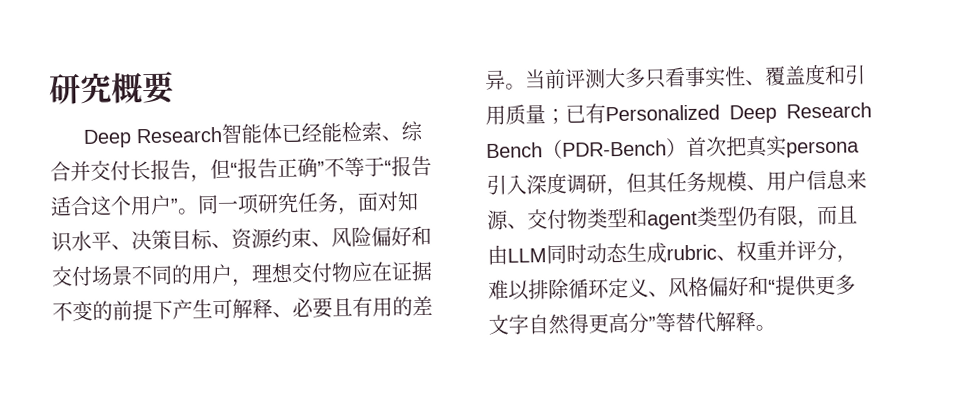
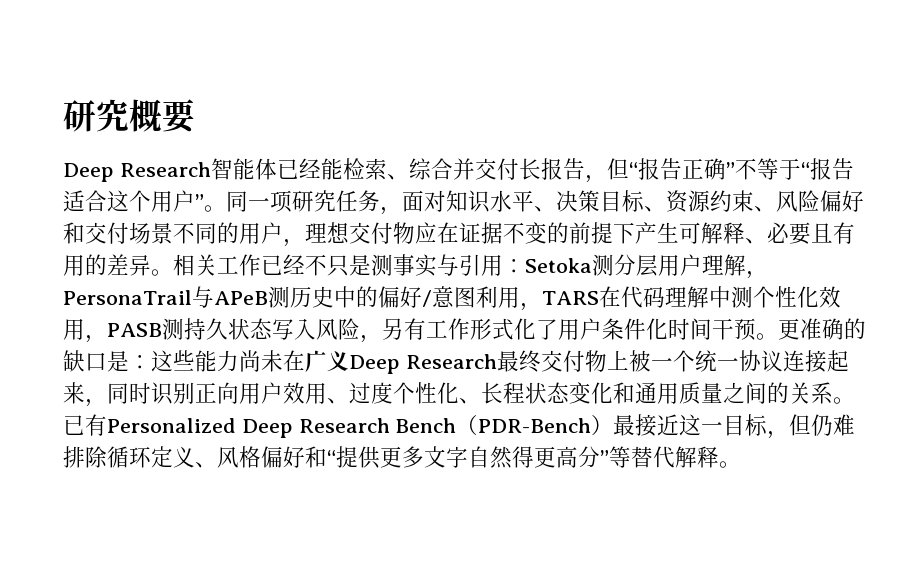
[524,63,866,90] [485,104,566,126] 当前评测大多只看事实性、覆盖度和引用质量； -> [173,254,768,279] [63,286,841,311] [63,318,866,343] [63,350,849,374] [63,382,855,407] 相关工作已经不只是测事实与引用：Setoka测分层用户理解，PersonaTrail与APeB测历史中的偏好/意图利用，TARS在代码理解中测个性化效用，PASB测持久状态写入风险，另有工作形式化了用户条件化时间干预。更准确的缺口是：这些能力尚未在广义Deep Research最终交付物上被一个统一协议连接起来，同时识别正向用户效用、过度个性化、长程状态变化和通用质量之间的关系。
[685,135,860,158] [486,169,867,197] [487,205,858,230] [487,239,857,265] [488,279,530,301] 首次把真实persona引入深度调研，但其任务规模、用户信息来源、交付物类型和agent类型仍有限，而且由LLM同时动态生成rubric、权重并评分，难以 -> [613,414,856,439] 最接近这一目标，但仍难

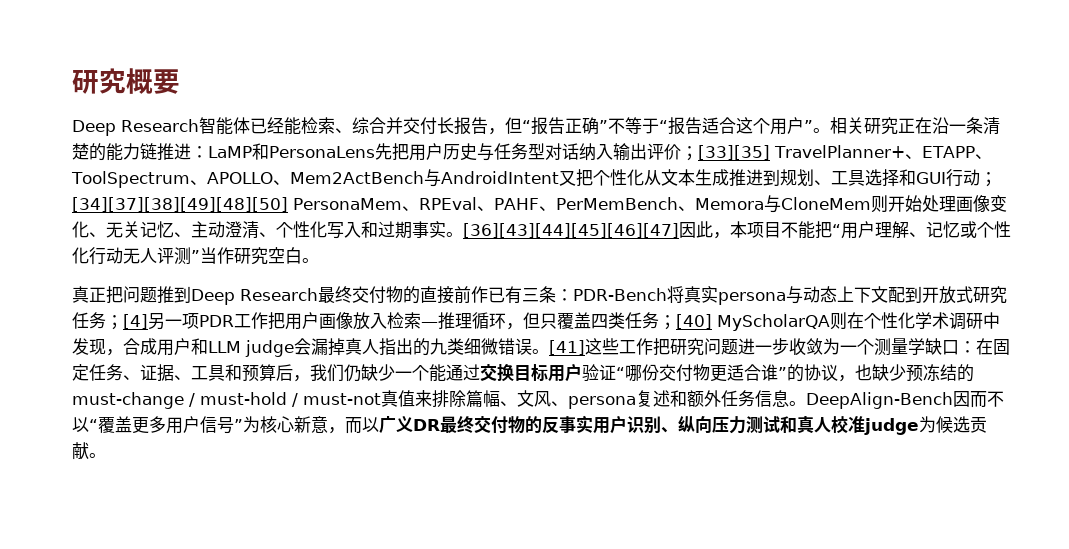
[226,190,864,215] [63,222,855,247] [63,254,768,279] [63,286,841,311] [63,318,866,343] [63,350,349,372] 同一项研究任务，面对知识水平、决策目标、资源约束、风险偏好和交付场景不同的用户，理想交付物应在证据不变的前提下产生可解释、必要且有用的差异。相关工作已经不只是测事实与引用：Setoka测分层用户理解，PersonaTrail与APeB测历史中的偏好/意图利用，TARS在代码理解中测个性化效用，PASB测持久状态写入风险，另有工作形式化了用户条件化时间干预。更准确的缺口是：这些能力尚未在广义 -> [829,117,1000,135] [72,143,992,161] [71,169,997,188] [72,195,1007,213] [72,221,1011,239] [72,247,319,265] [72,286,191,304] 相关研究正在沿一条清楚的能力链推进：LaMP和PersonaLens先把用户历史与任务型对话纳入输出评价；[33][35] TravelPlanner+、ETAPP、ToolSpectrum、APOLLO、Mem2ActBench与AndroidIntent又把个性化从文本生成推进到规划、工具选择和GUI行动；[34][37][38][49][48][50] PersonaMem、RPEval、PAHF、PerMemBench、Memora与CloneMem则开始处理画像变化、无关记忆、主动澄清、个性化写入和过期事实。[36][43][44][45][46][47]因此，本项目不能把“用户理解、记忆或个性化行动无人评测”当作研究空白。 // 真正把问题推到
[606,350,849,372] [63,382,855,407] [63,414,856,439] [63,446,719,469] 上被一个统一协议连接起来，同时识别正向用户效用、过度个性化、长程状态变化和通用质量之间的关系。已有Personalized Deep Research Bench（PDR-Bench）最接近这一目标，但仍难排除循环定义、风格偏好和“提供更多文字自然得更高分”等替代解释 -> [402,286,1007,305] [72,312,1000,331] [72,338,1010,357] [72,363,974,382] [72,390,1004,409] [72,415,987,435] [72,442,89,460] 的直接前作已有三条：PDR-Bench将真实persona与动态上下文配到开放式研究任务；[4]另一项PDR工作把用户画像放入检索—推理循环，但只覆盖四类任务；[40] MyScholarQA则在个性化学术调研中发现，合成用户和LLM judge会漏掉真人指出的九类细微错误。[41]这些工作把研究问题进一步收敛为一个测量学缺口：在固定任务、证据、工具和预算后，我们仍缺少一个能通过交换目标用户验证“哪份交付物更适合谁”的协议，也缺少预冻结的must-change / must-hold / must-not真值来排除篇幅、文风、persona复述和额外任务信息。DeepAlign-Bench因而不以“覆盖更多用户信号”为核心新意，而以广义DR最终交付物的反事实用户识别、纵向压力测试和真人校准judge为候选贡献

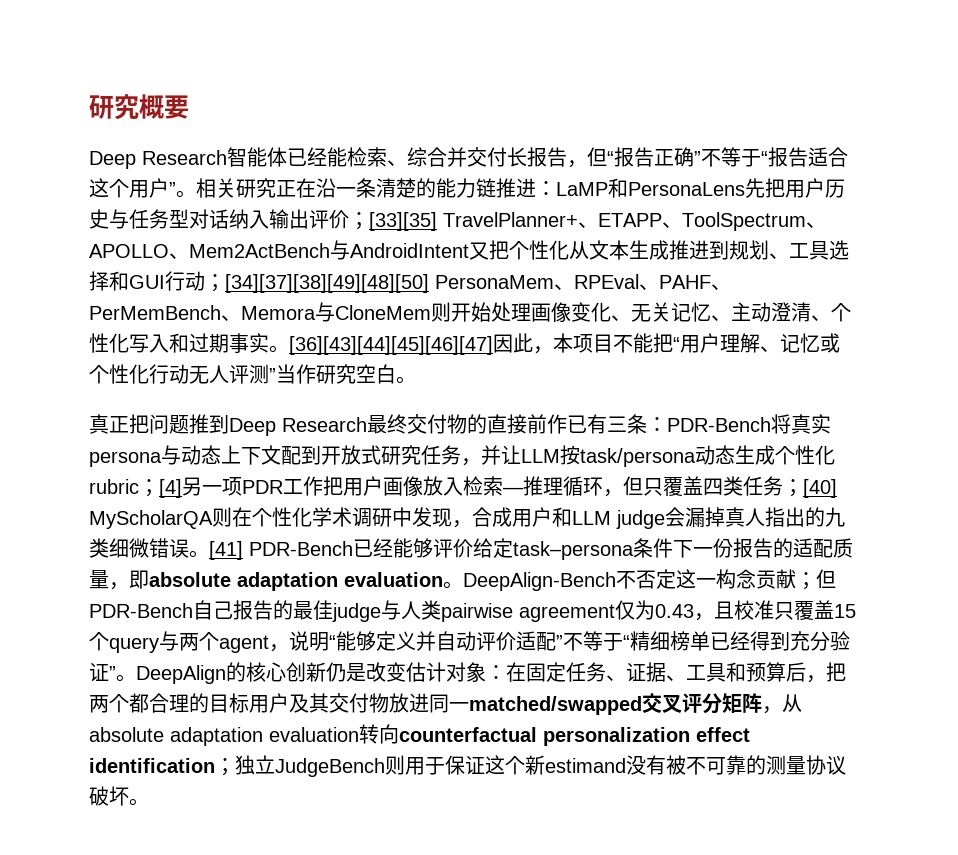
(106, 320) none -> [461,445,835,467] [89,479,139,494] ，并让LLM按task/persona动态生成个性化rubric
[585,338,959,356] 这些工作把研究问题进一步收敛为一个测量学缺口 -> [249,538,853,560] [89,569,836,591] [89,600,856,622] [89,631,850,653] [89,662,486,684] PDR-Bench已经能够评价给定task–persona条件下一份报告的适配质量，即absolute adaptation evaluation。DeepAlign-Bench不否定这一构念贡献；但PDR-Bench自己报告的最佳judge与人类pairwise agreement仅为0.43，且校准只覆盖15个query与两个agent，说明“能够定义并自动评价适配”不等于“精细榜单已经得到充分验证”。DeepAlign的核心创新仍是改变估计对象
[310,363,974,382] [72,390,1004,409] [72,415,987,435] [72,442,89,460] 我们仍缺少一个能通过交换目标用户验证“哪份交付物更适合谁”的协议，也缺少预冻结的must-change / must-hold / must-not真值来排除篇幅、文风、persona复述和额外任务信息。DeepAlign-Bench因而不以“覆盖更多用户信号”为核心新意，而以广义DR最终交付物的反事实用户识别、纵向压力测试和真人校准judge为候选贡献 -> [826,662,846,682] [89,693,802,715] [89,724,750,746] [89,755,846,777] [89,786,129,806] 把两个都合理的目标用户及其交付物放进同一matched/swapped交叉评分矩阵，从absolute adaptation evaluation转向counterfactual personalization effect identification；独立JudgeBench则用于保证这个新estimand没有被不可靠的测量协议破坏

